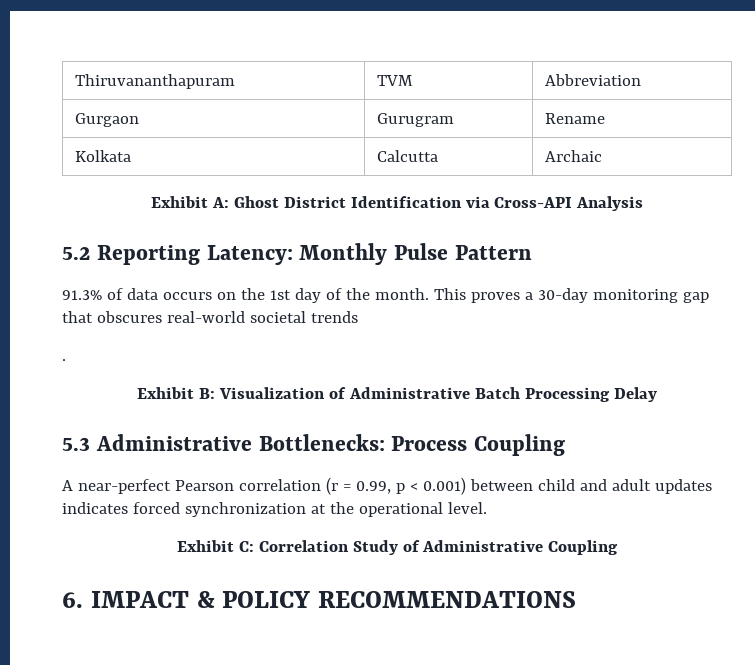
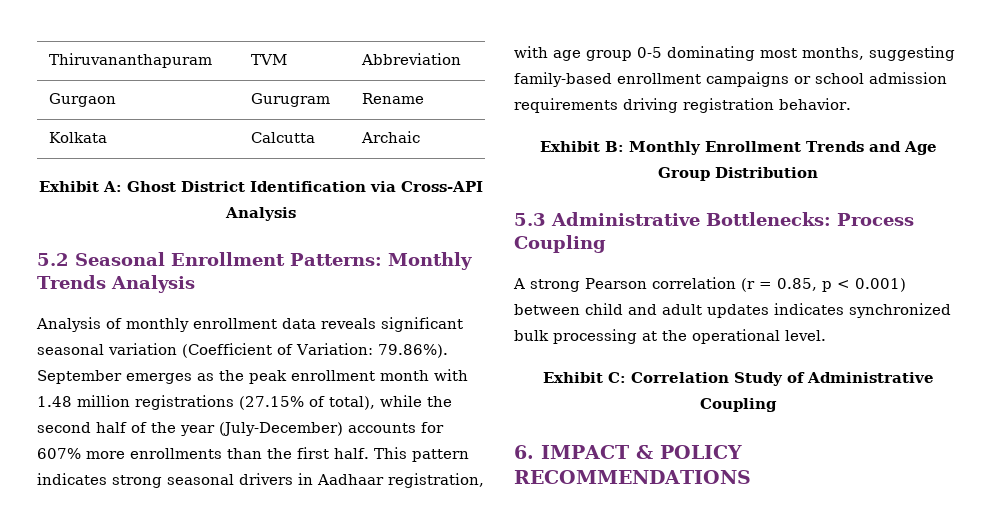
[96,243,532,265] [62,288,709,303] [62,311,358,323] [62,359,66,361] [137,387,657,402] Reporting Latency: Monthly Pulse Pattern // 91.3% of data occurs on the 1st day of the month. This proves a 30-day monitoring gap that obscures real-world societal trends // . // Exhibit B: Visualization of Administrative Batch Processing Delay -> [75,252,472,270] [37,275,195,293] [36,317,463,332] [37,343,448,358] [37,369,468,384] [37,395,452,410] [37,422,444,436] [37,447,469,462] [37,473,484,488] [514,46,955,61] [514,72,947,87] [514,98,851,113] [539,141,937,155] [658,167,818,181] Seasonal Enrollment Patterns: Monthly Trends Analysis // Analysis of monthly enrollment data reveals significant seasonal variation (Coefficient of Variation: 79.86%). September emerges as the peak enrollment month with 1.48 million registrations (27.15% of total), while the second half of the year (July-December) accounts for 607% more enrollments than the first half. This pattern indicates strong seasonal drivers in Aadhaar registration, with age group 0-5 dominating most months, suggesting family-based enrollment campaigns or school admission requirements driving registration behavior. // Exhibit B: Monthly Enrollment Trends and Age Group Distribution
[77,479,171,494] near-perfect -> [530,279,580,292] strong
[355,481,391,494] 0.99, -> [777,278,817,291] 0.85,
[132,502,306,517] forced synchronization -> [849,303,951,318] [514,329,637,344] synchronized bulk processing

